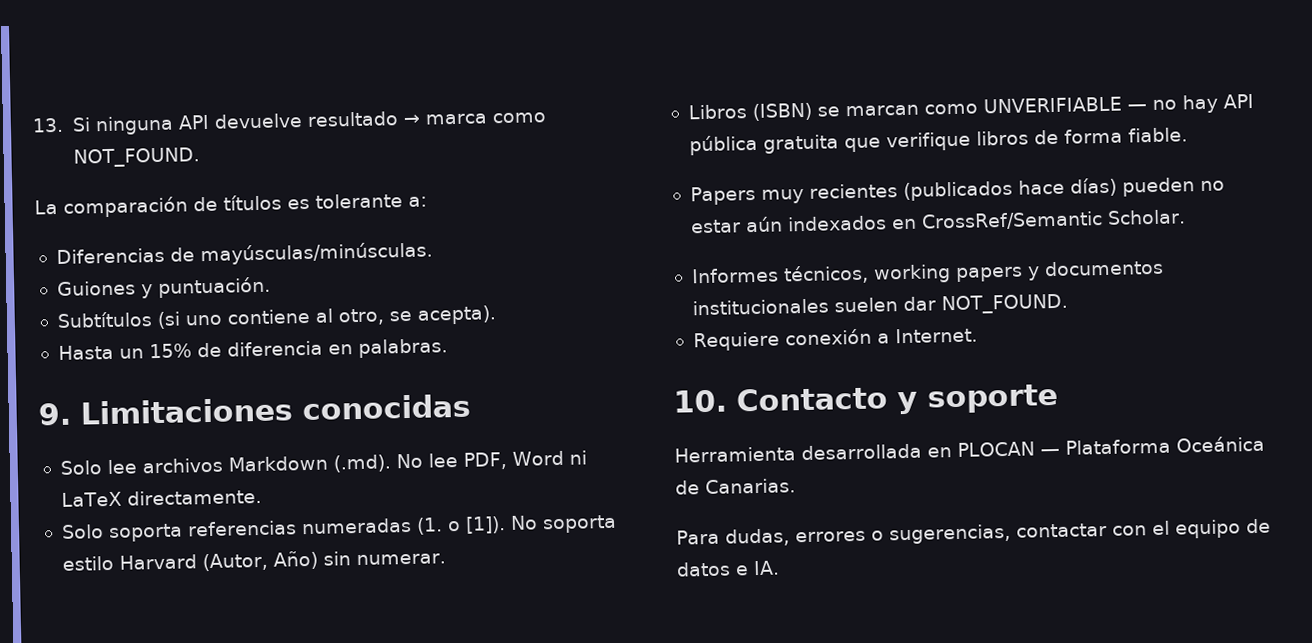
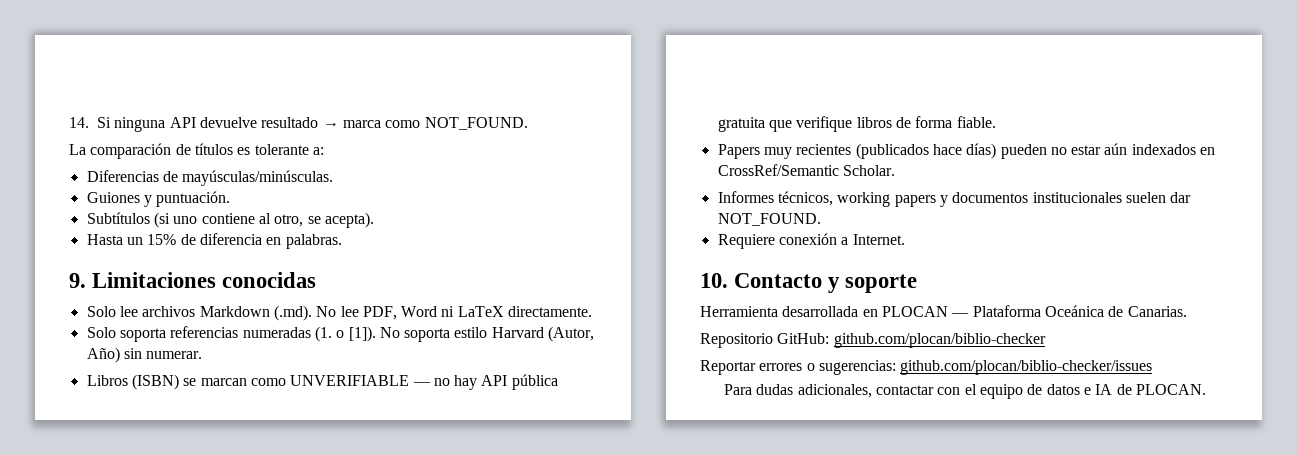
[32,117,64,133] 13. -> [69,117,89,128] 14.
[676,523,1011,547] Para dudas, errores o sugerencias, -> [700,333,1046,348] [700,360,1153,375] [724,384,872,398] Repositorio GitHub: github.com/plocan/biblio-checker // Reportar errores o sugerencias: github.com/plocan/biblio-checker/issues // Para dudas adicionales,
[753,560,780,576] IA. -> [1095,384,1206,395] IA de PLOCAN.

